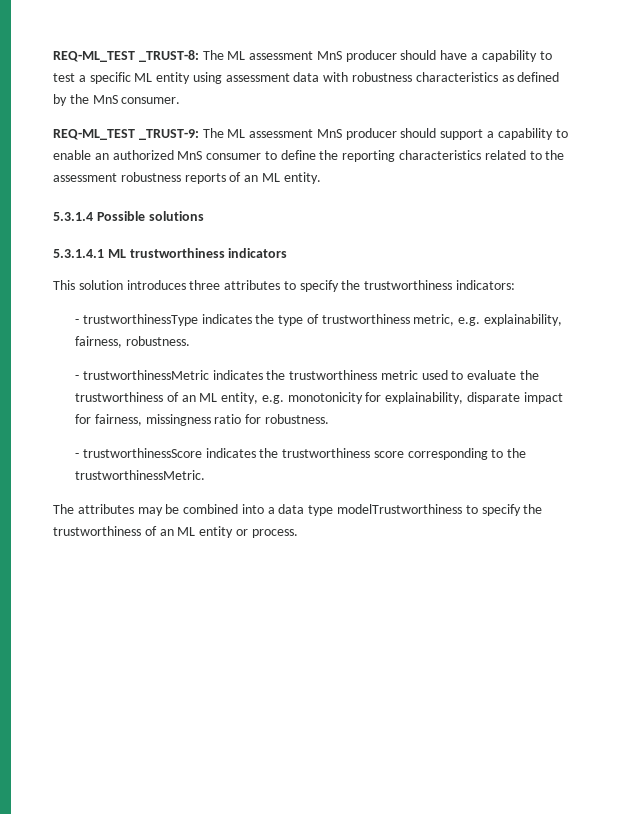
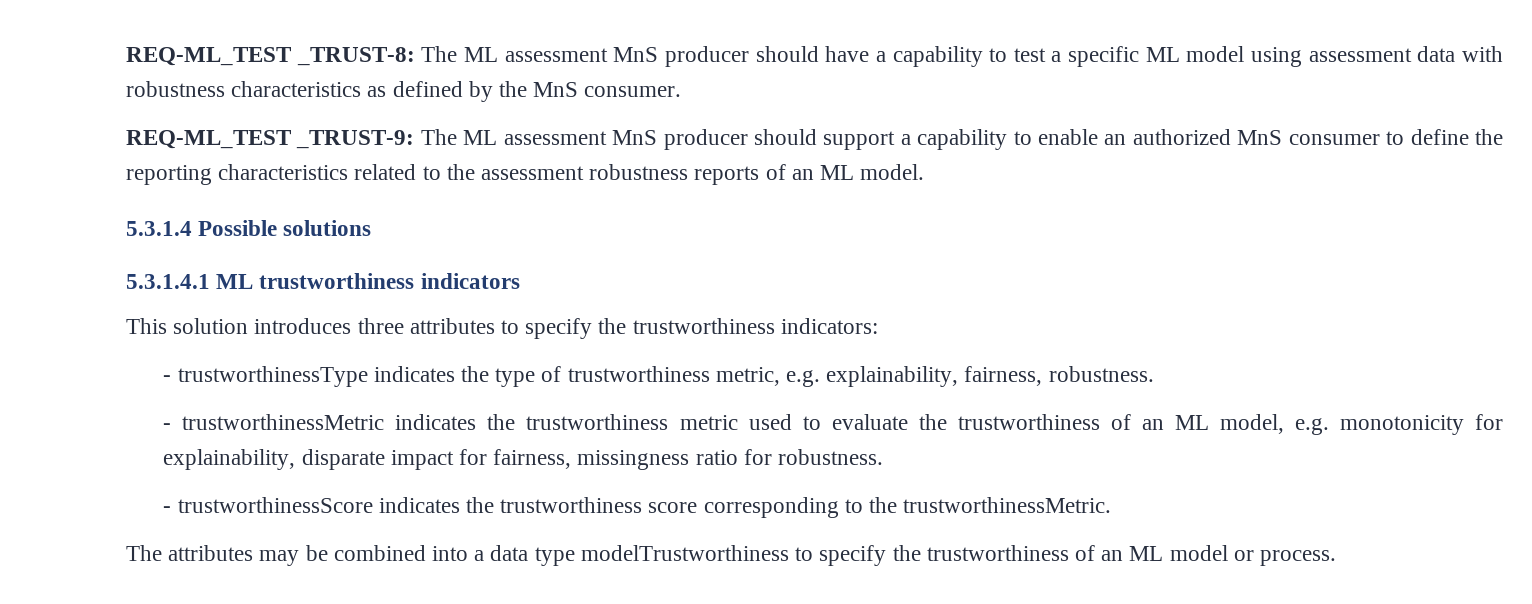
[156,72,191,84] entity -> [1186,46,1245,62] model
[283,172,321,184] entity. -> [860,164,925,180] model.
[221,392,259,404] entity, -> [1219,414,1284,434] model,
[199,526,234,538] entity -> [1169,545,1228,561] model

